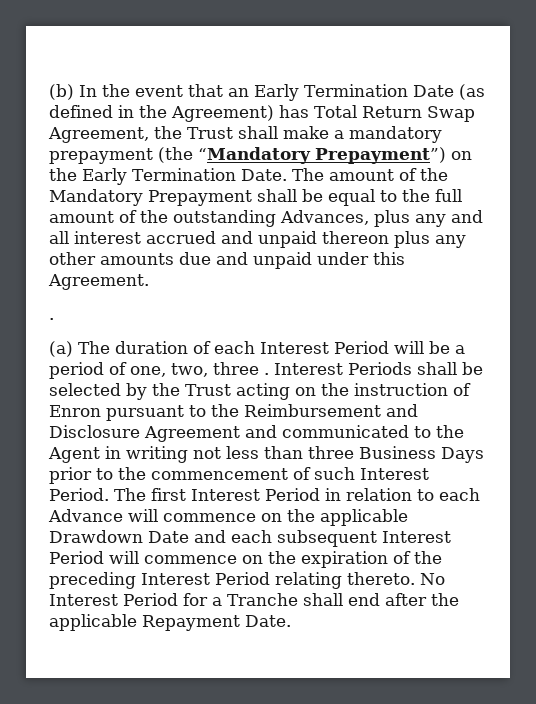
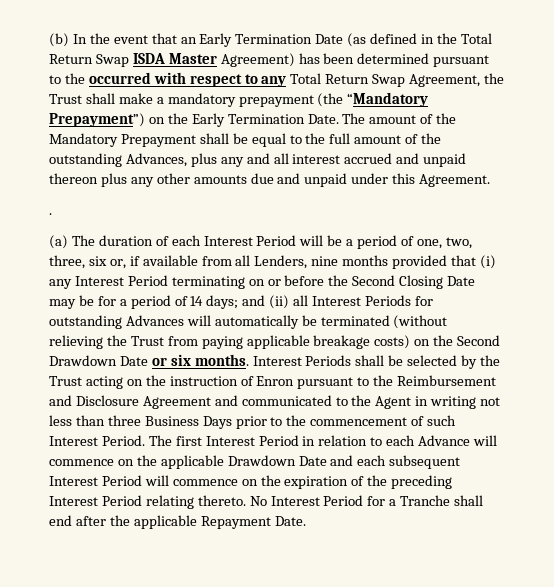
[171,105,309,122] Agreement) has -> [460,33,492,44] [49,53,490,67] [49,72,287,87] Total Return Swap ISDA Master Agreement) has been determined pursuant to the occurred with respect to any
[213,362,269,375] three . -> [49,255,496,269] [49,275,476,289] [49,295,433,309] [49,315,448,329] [49,335,501,349] [49,354,249,366] three, six or, if available from all Lenders, nine months provided that (i) any Interest Period terminating on or before the Second Closing Date may be for a period of 14 days; and (ii) all Interest Periods for outstanding Advances will automatically be terminated (without relieving the Trust from paying applicable breakage costs) on the Second Drawdown Date or six months.

